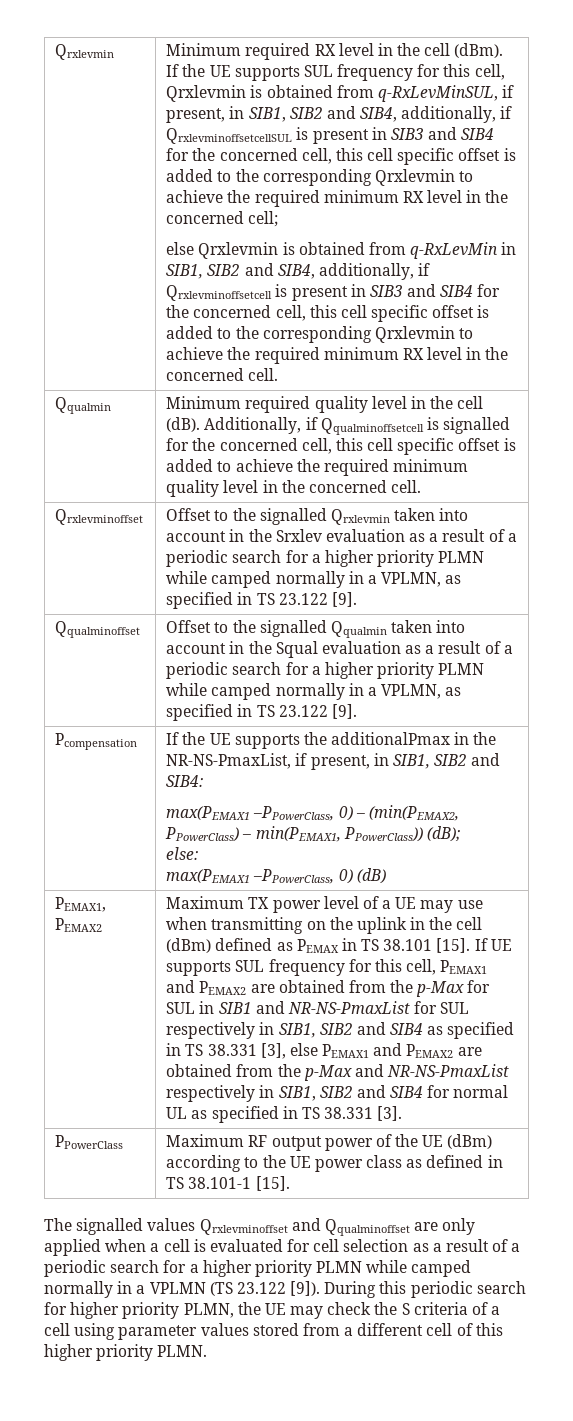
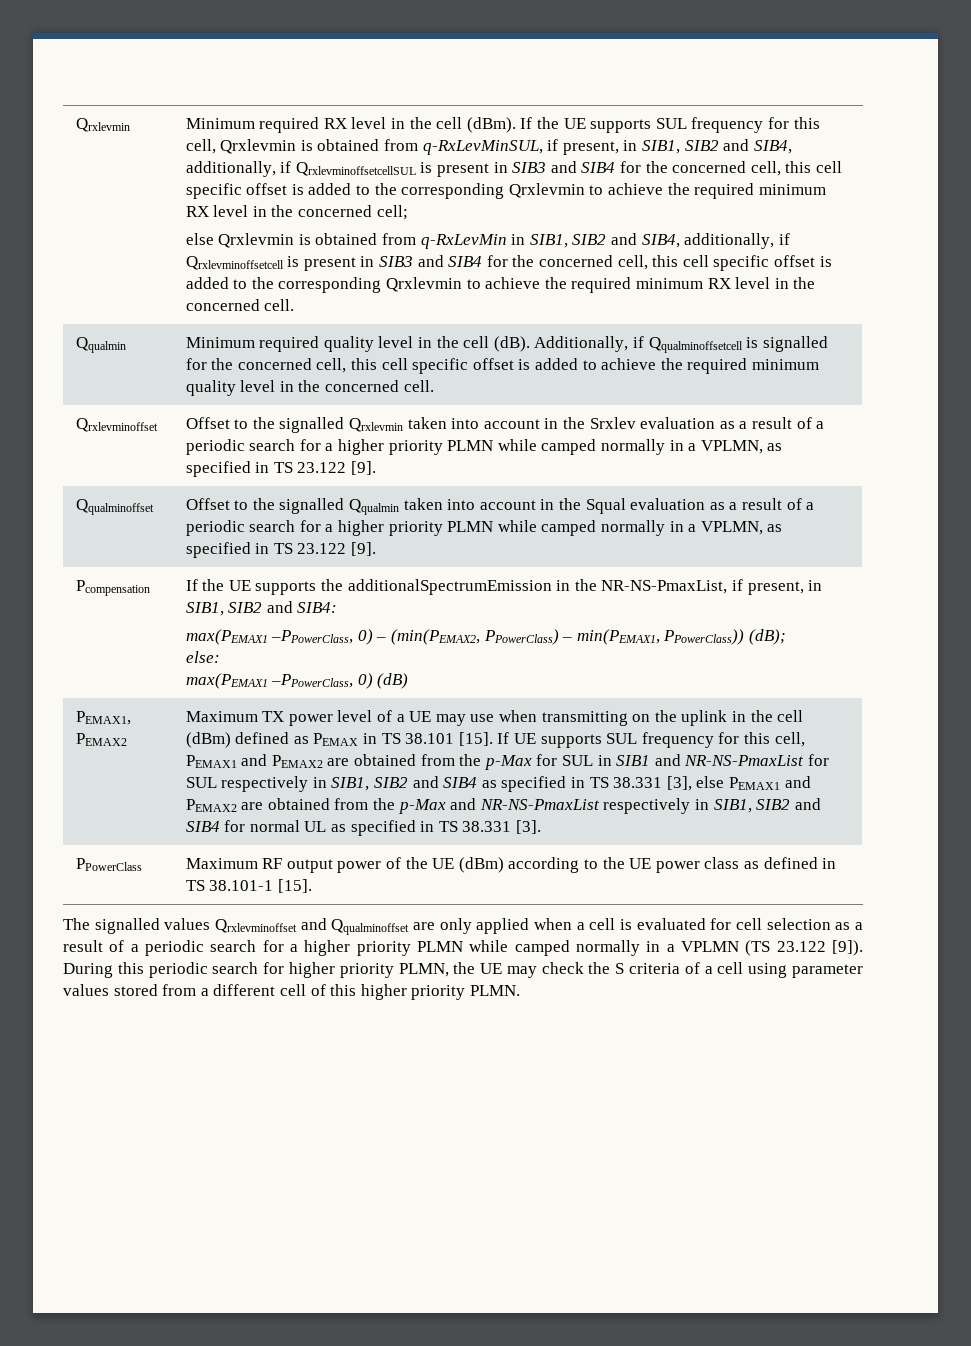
[331,732,451,745] additionalPmax -> [347,579,552,595] additionalSpectrumEmission

